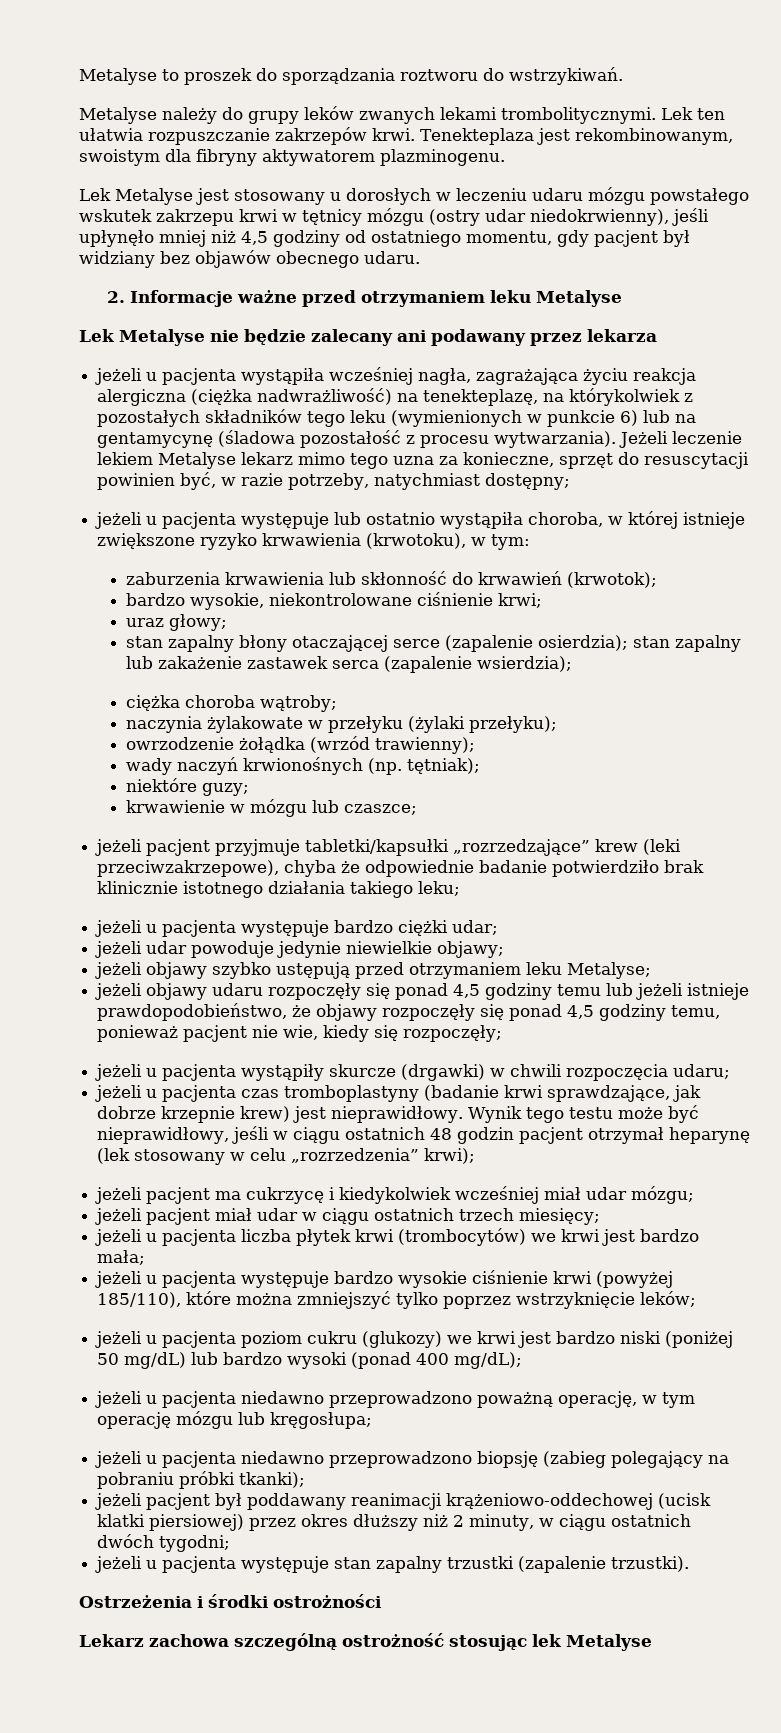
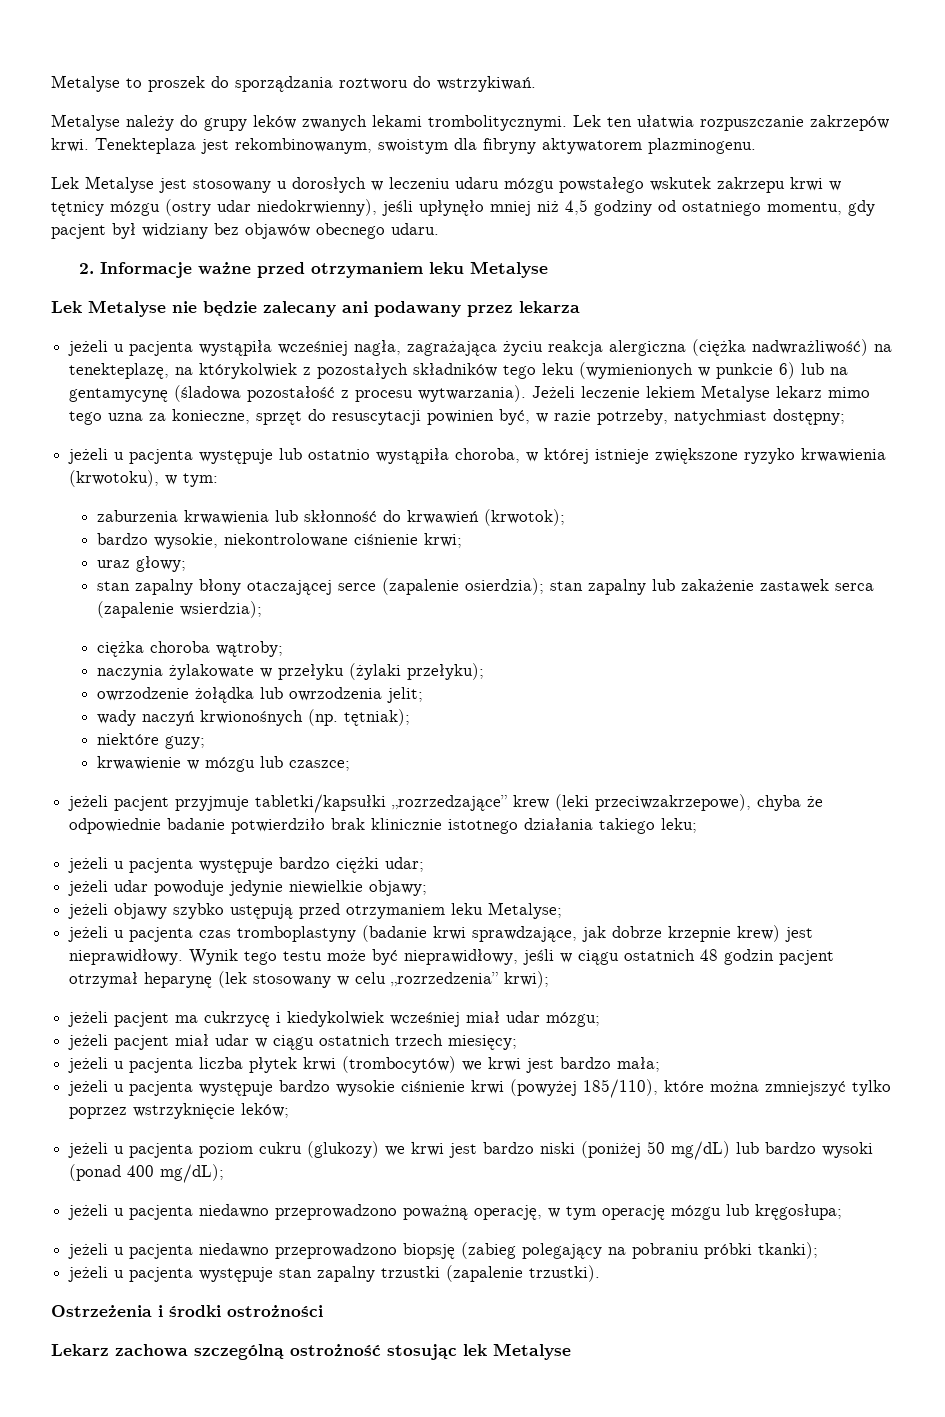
[309,736,475,754] (wrzód trawienny); -> [260,687,424,703] lub owrzodzenia jelit;
[95,983,750,1000] [97,1003,721,1021] [97,1025,503,1042] [95,1064,731,1081] // jeżeli objawy udaru rozpoczęły się ponad 4,5 godziny temu lub jeżeli istnieje prawdopodobieństwo, że objawy rozpoczęły się ponad 4,5 godziny temu, ponieważ pacjent nie wie, kiedy się rozpoczęły; // jeżeli u pacjenta wystąpiły skurcze (drgawki) w chwili rozpoczęcia udaru; -> (563, 910) none
[95,1493,712,1510] [97,1514,692,1531] [97,1534,231,1552] // jeżeli pacjent był poddawany reanimacji krążeniowo-oddechowej (ucisk klatki piersiowej) przez okres dłuższy niż 2 minuty, w ciągu ostatnich dwóch tygodni; -> (819, 1250) none

